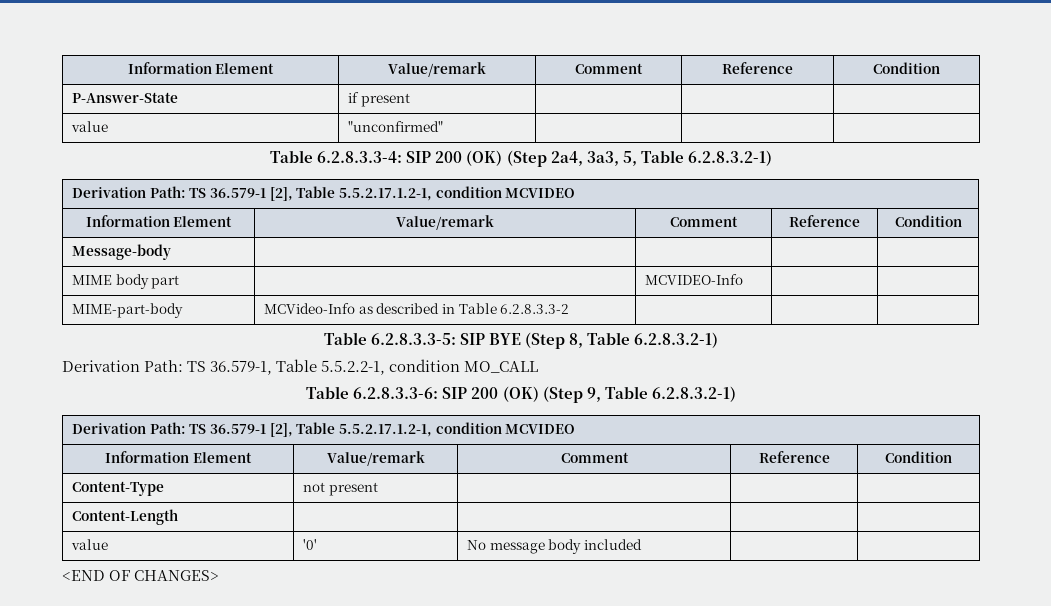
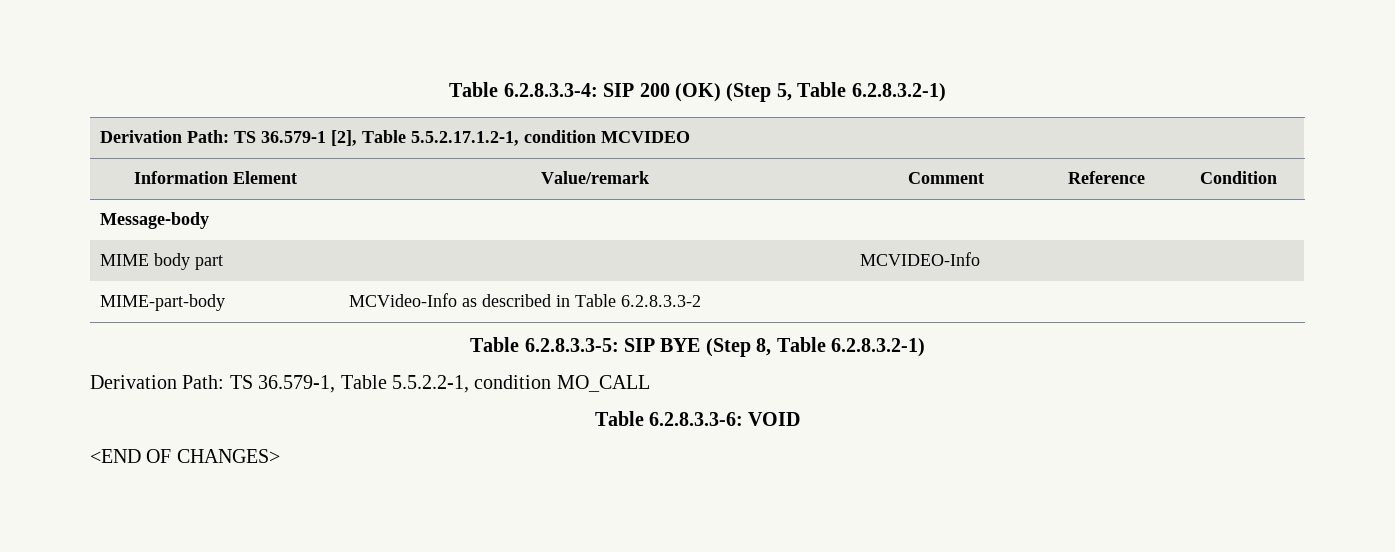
[127,62,275,74] [388,62,486,77] [575,63,643,74] [722,62,793,74] [873,62,940,74] [72,92,179,103] [348,92,410,107] [71,121,109,132] [348,121,444,132] Information Element | Value/remark | Comment | Reference | Condition // P-Answer-State | if present | | | // value | "unconfirmed" | | | // -> (449, 89) none
[550,151,619,166] 2a4, 3a3, -> (772, 92) none
[442,386,736,403] [72,422,576,437] [105,451,252,463] [326,451,425,466] [560,452,629,463] [758,451,830,463] [885,451,952,463] [72,481,165,496] [303,482,378,496] [72,509,179,525] [71,539,109,550] [303,539,318,550] [467,539,643,554] SIP 200 (OK) (Step 9, Table 6.2.8.3.2-1) // Derivation Path: TS 36.579-1 [2], Table 5.5.2.17.1.2-1, condition MCVIDEO // Information Element | Value/remark | Comment | Reference | Condition // Content-Type | not present | | | // Content-Length | | | | // value | '0' | No message body included | | -> [748,412,801,426] VOID

